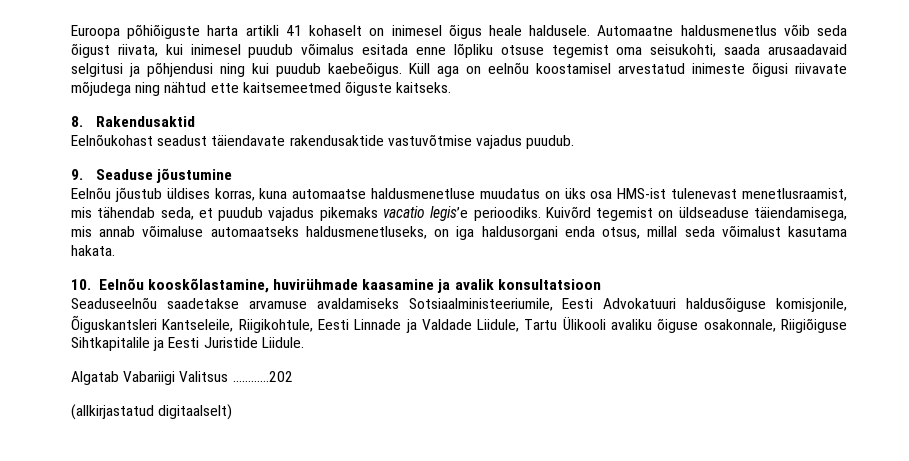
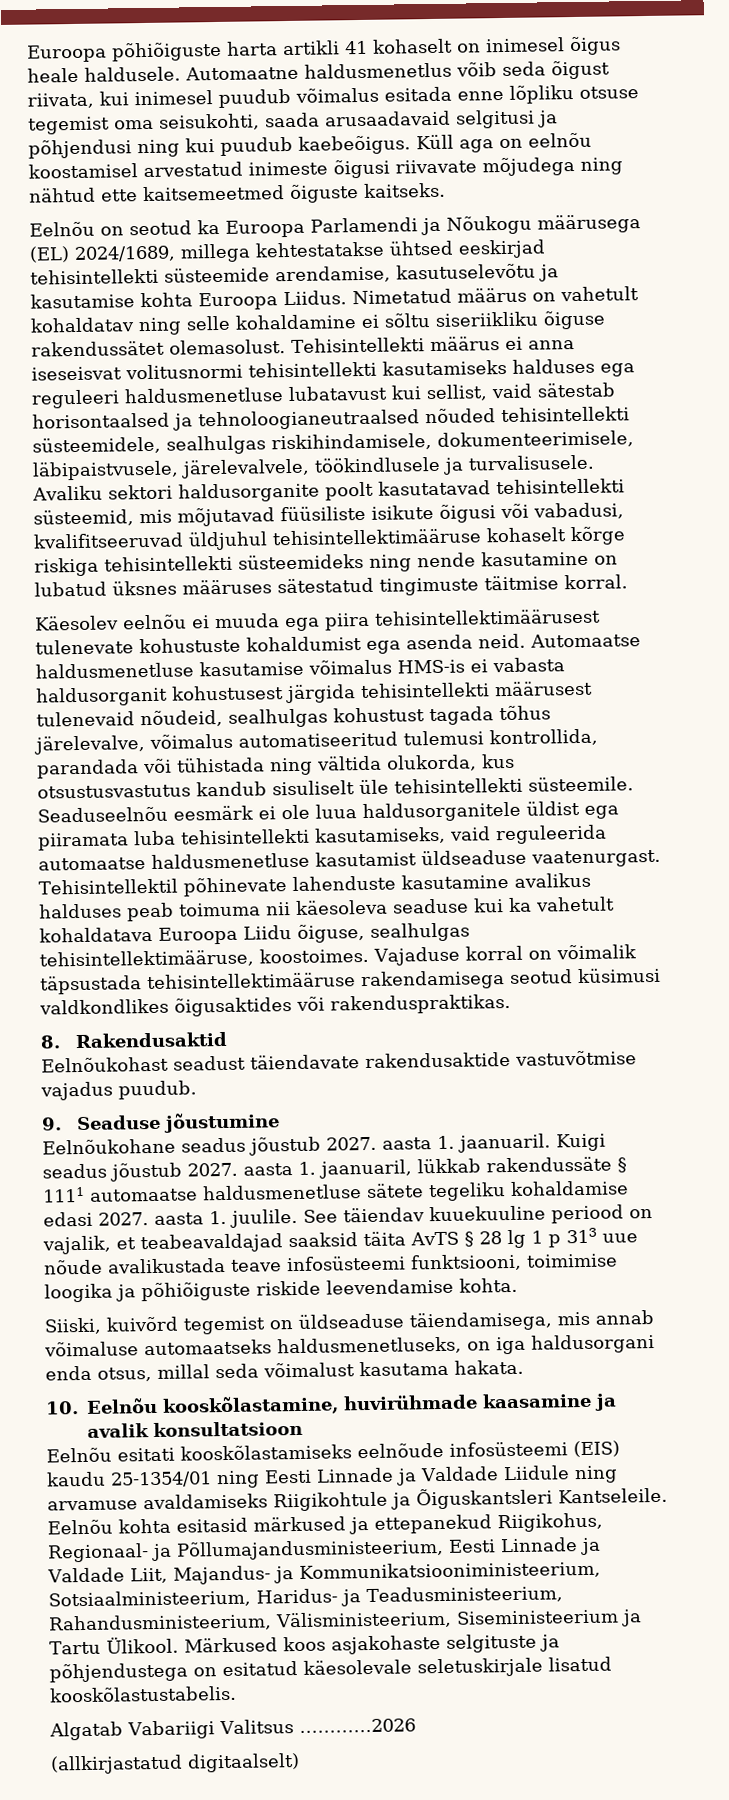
(452, 87) none -> [29,214,641,238] [29,239,546,263] [30,263,559,285] [30,286,639,311] [30,310,606,336] [31,336,575,357] [31,358,635,381] [31,382,615,409] [32,406,630,431] [32,430,634,455] [32,454,595,481] [32,478,625,503] [33,502,624,527] [33,526,626,551] [34,550,618,577] [34,574,628,597] [35,608,601,632] [35,633,641,655] [35,657,565,679] [36,680,593,707] [36,705,551,728] [34,728,598,755] [37,753,515,779] [37,776,634,799] [37,800,619,823] [38,824,607,851] [38,849,661,871] [38,872,591,897] [39,896,615,922] [39,922,470,945] [39,944,637,969] [40,967,661,995] [39,993,511,1017] // Eelnõu on seotud ka Euroopa Parlamendi ja Nõukogu määrusega (EL) 2024/1689, millega kehtestatakse ühtsed eeskirjad tehisintellekti süsteemide arendamise, kasutuselevõtu ja kasutamise kohta Euroopa Liidus. Nimetatud määrus on vahetult kohaldatav ning selle kohaldamine ei sõltu siseriikliku õiguse rakendussätet olemasolust. Tehisintellekti määrus ei anna iseseisvat volitusnormi tehisintellekti kasutamiseks halduses ega reguleeri haldusmenetluse lubatavust kui sellist, vaid sätestab horisontaalsed ja tehnoloogianeutraalsed nõuded tehisintellekti süsteemidele, sealhulgas riskihindamisele, dokumenteerimisele, läbipaistvusele, järelevalvele, töökindlusele ja turvalisusele. Avaliku sektori haldusorganite poolt kasutatavad tehisintellekti süsteemid, mis mõjutavad füüsiliste isikute õigusi või vabadusi, kvalifitseeruvad üldjuhul tehisintellektimääruse kohaselt kõrge riskiga tehisintellekti süsteemideks ning nende kasutamine on lubatud üksnes määruses sätestatud tingimuste täitmise korral. // Käesolev eelnõu ei muuda ega piira tehisintellektimäärusest tulenevate kohustuste kohaldumist ega asenda neid. Automaatse haldusmenetluse kasutamise võimalus HMS-is ei vabasta haldusorganit kohustusest järgida tehisintellekti määrusest tulenevaid nõudeid, sealhulgas kohustust tagada tõhus järelevalve, võimalus automatiseeritud tulemusi kontrollida, parandada või tühistada ning vältida olukorda, kus otsustusvastutus kandub sisuliselt üle tehisintellekti süsteemile. Seaduseelnõu eesmärk ei ole luua haldusorganitele üldist ega piiramata luba tehisintellekti kasutamiseks, vaid reguleerida automaatse haldusmenetluse kasutamist üldseaduse vaatenurgast. Tehisintellektil põhinevate lahenduste kasutamine avalikus halduses peab toimuma nii käesoleva seaduse kui ka vahetult kohaldatava Euroopa Liidu õiguse, sealhulgas tehisintellektimääruse, koostoimes. Vajaduse korral on võimalik täpsustada tehisintellektimääruse rakendamisega seotud küsimusi valdkondlikes õigusaktides või rakenduspraktikas.
[71,187,847,202] [71,206,591,221] Eelnõu jõustub üldises korras, kuna automaatse haldusmenetluse muudatus on üks osa HMS-ist tulenevast menetlusraamist, mis tähendab seda, et puudub vajadus pikemaks vacatio legis’e perioodiks. Kuivõrd -> [42,1133,606,1156] [42,1156,627,1182] [42,1180,629,1203] [43,1204,653,1228] [42,1227,638,1255] [44,1253,618,1275] [44,1277,518,1303] [44,1316,178,1335] Eelnõukohane seadus jõustub 2027. aasta 1. jaanuaril. Kuigi seadus jõustub 2027. aasta 1. jaanuaril, lükkab rakendussäte § 1111 automaatse haldusmenetluse sätete tegeliku kohaldamise edasi 2027. aasta 1. juulile. See täiendav kuuekuuline periood on vajalik, et teabeavaldajad saaksid täita AvTS § 28 lg 1 p 313 uue nõude avalikustada teave infosüsteemi funktsiooni, toimimise loogika ja põhiõiguste riskide leevendamise kohta. // Siiski, kuivõrd
[71,297,847,312] [71,315,847,333] [71,337,304,351] Seaduseelnõu saadetakse arvamuse avaldamiseks Sotsiaalministeeriumile, Eesti Advokatuuri haldusõiguse komisjonile, Õiguskantsleri Kantseleile, Riigikohtule, Eesti Linnade ja Valdade Liidule, Tartu Ülikooli avaliku õiguse osakonnale, Riigiõiguse Sihtkapitalile ja Eesti Juristide Liidule. -> [46,1440,620,1463] [46,1465,618,1489] [47,1487,668,1512] [47,1512,603,1535] [47,1537,601,1563] [47,1560,601,1585] [48,1585,563,1609] [48,1609,642,1633] [49,1633,560,1655] [49,1656,612,1683] [49,1685,237,1703] Eelnõu esitati kooskõlastamiseks eelnõude infosüsteemi (EIS) kaudu 25-1354/01 ning Eesti Linnade ja Valdade Liidule ning arvamuse avaldamiseks Riigikohtule ja Õiguskantsleri Kantseleile. Eelnõu kohta esitasid märkused ja ettepanekud Riigikohus, Regionaal- ja Põllumajandusministeerium, Eesti Linnade ja Valdade Liit, Majandus- ja Kommunikatsiooniministeerium, Sotsiaalministeerium, Haridus- ja Teadusministeerium, Rahandusministeerium, Välisministeerium, Siseministeerium ja Tartu Ülikool. Märkused koos asjakohaste selgituste ja põhjendustega on esitatud käesolevale seletuskirjale lisatud kooskõlastustabelis.
[232,371,293,382] …………202 -> [298,1718,416,1734] …………2026

